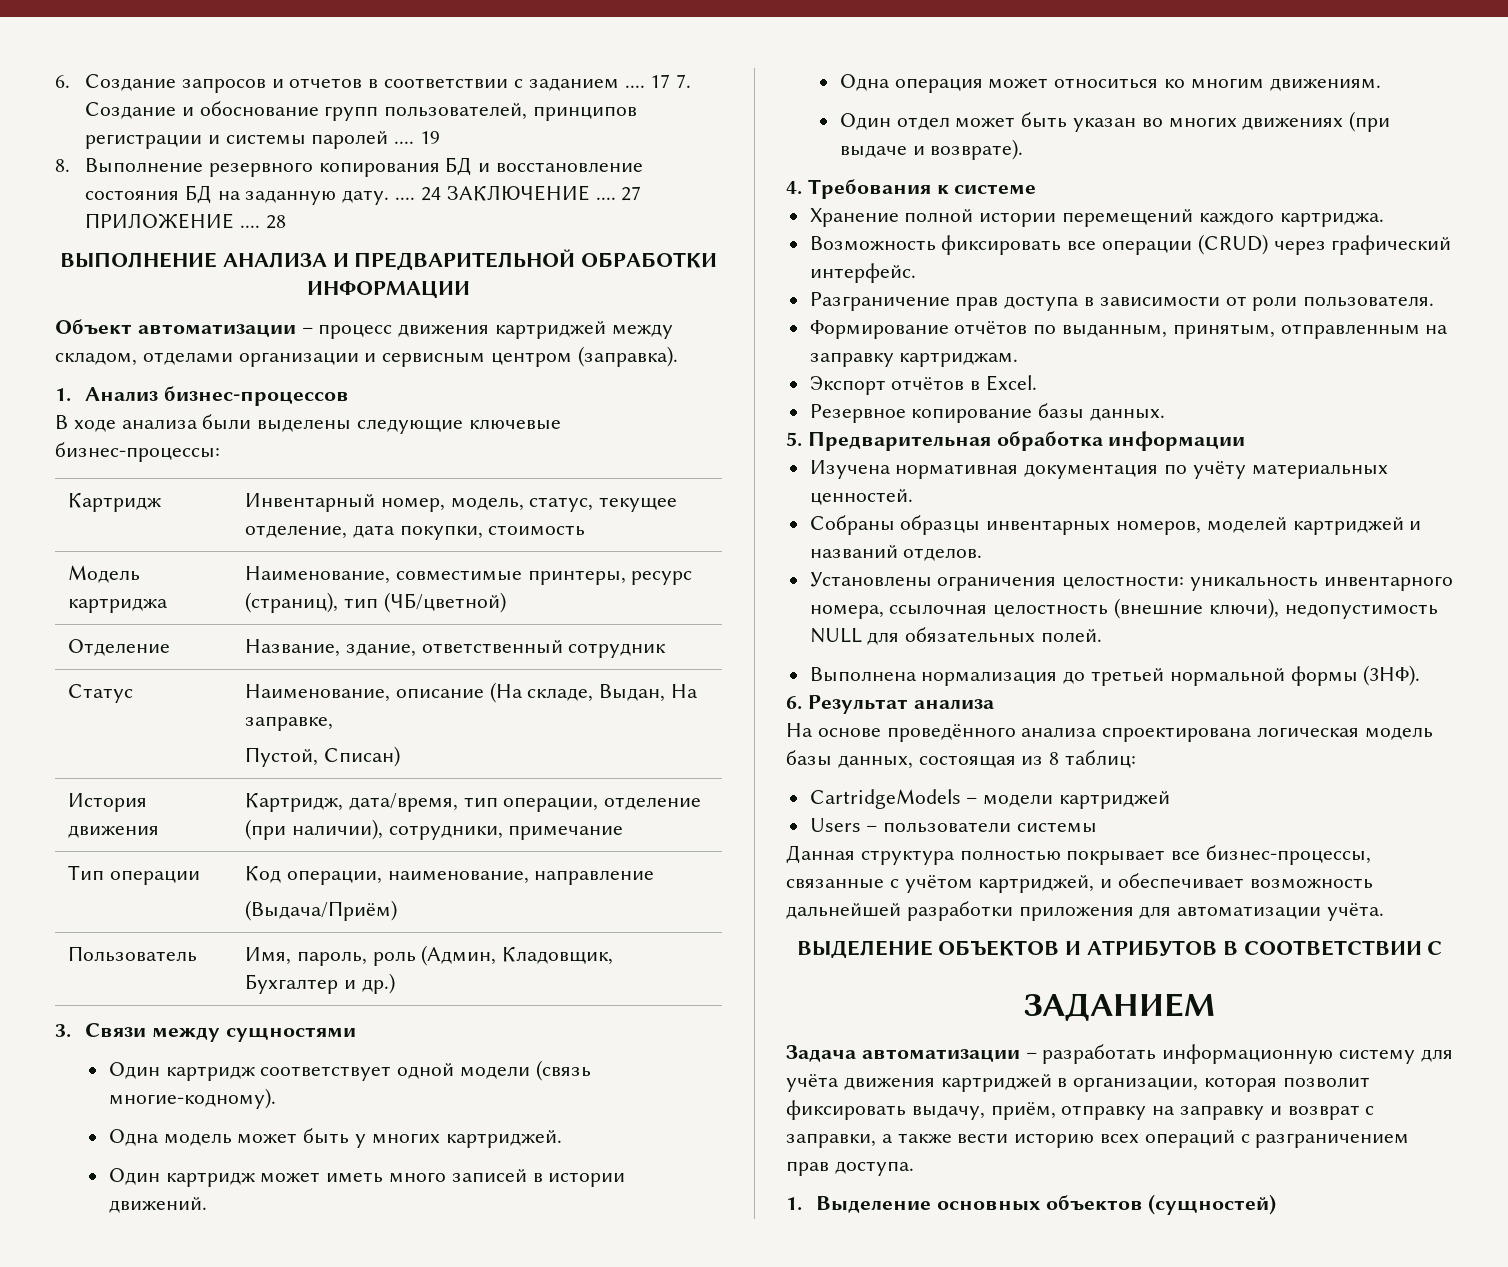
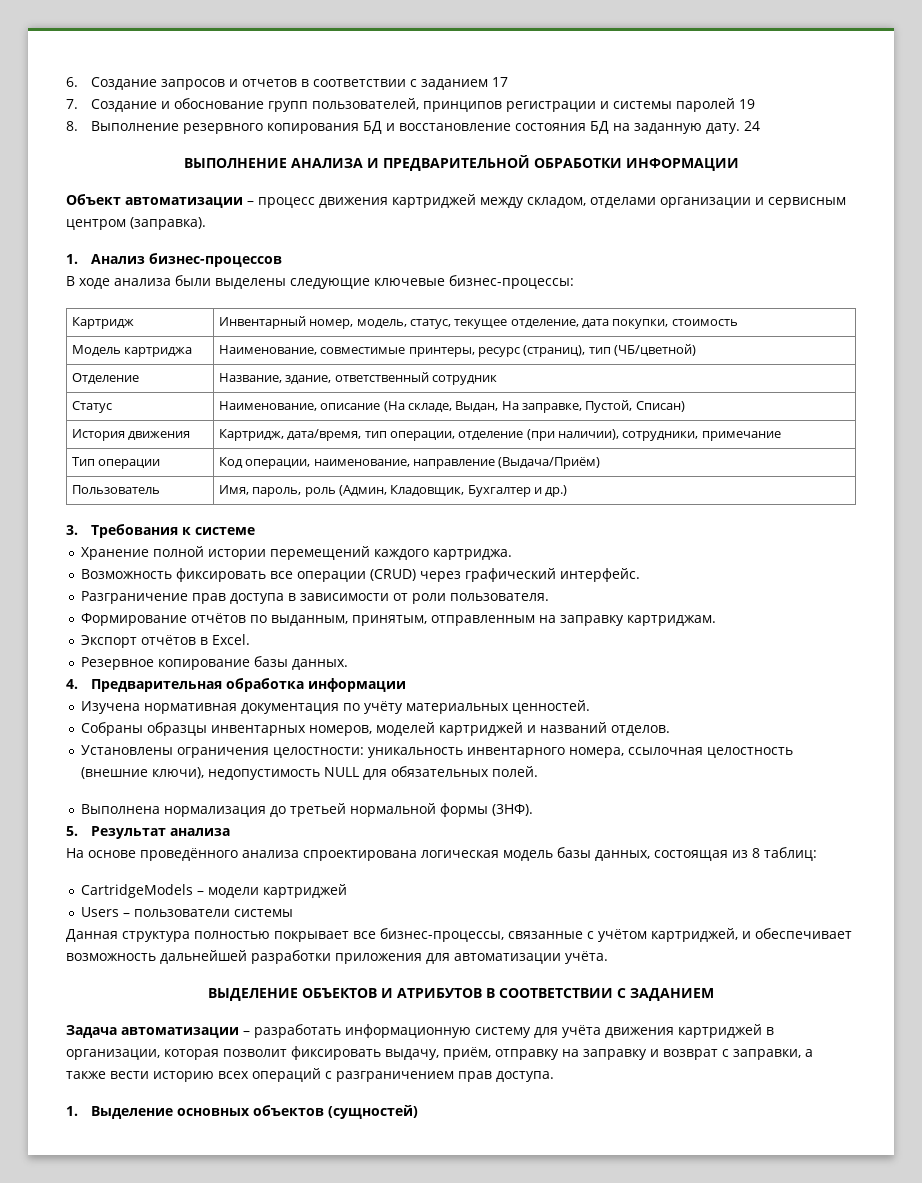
[624,85,645,88] .... -> (488, 84) none
(671, 81) none -> (508, 82) //
[394,141,415,144] .... -> (735, 105) none
[395,197,416,200] .... -> (740, 128) none
[446,185,642,201] [85,213,286,229] ЗАКЛЮЧЕНИЕ .... 27 ПРИЛОЖЕНИЕ .... 28 -> (760, 126) none
(334, 723) // -> (583, 408) none
(655, 877) // -> (495, 464) none
[85,1023,356,1042] [108,1060,591,1081] [108,1088,276,1109] [108,1128,562,1148] [108,1168,626,1187] [108,1197,207,1213] [839,74,1381,93] [839,111,1391,132] [839,139,1024,160] [786,181,802,195] Связи между сущностями // Один картридж соответствует одной модели (связь многие-кодному). // Одна модель может быть у многих картриджей. // Один картридж может иметь много записей в истории движений. // Одна операция может относиться ко многим движениям. // Один отдел может быть указан во многих движениях (при выдаче и возврате). // 4. -> (78, 530) none
[786,432,802,447] 5. -> [66,679,78,689] 4.
[786,696,802,710] 6. -> [66,826,78,836] 5.
(1443, 948) // -> (626, 993) none

